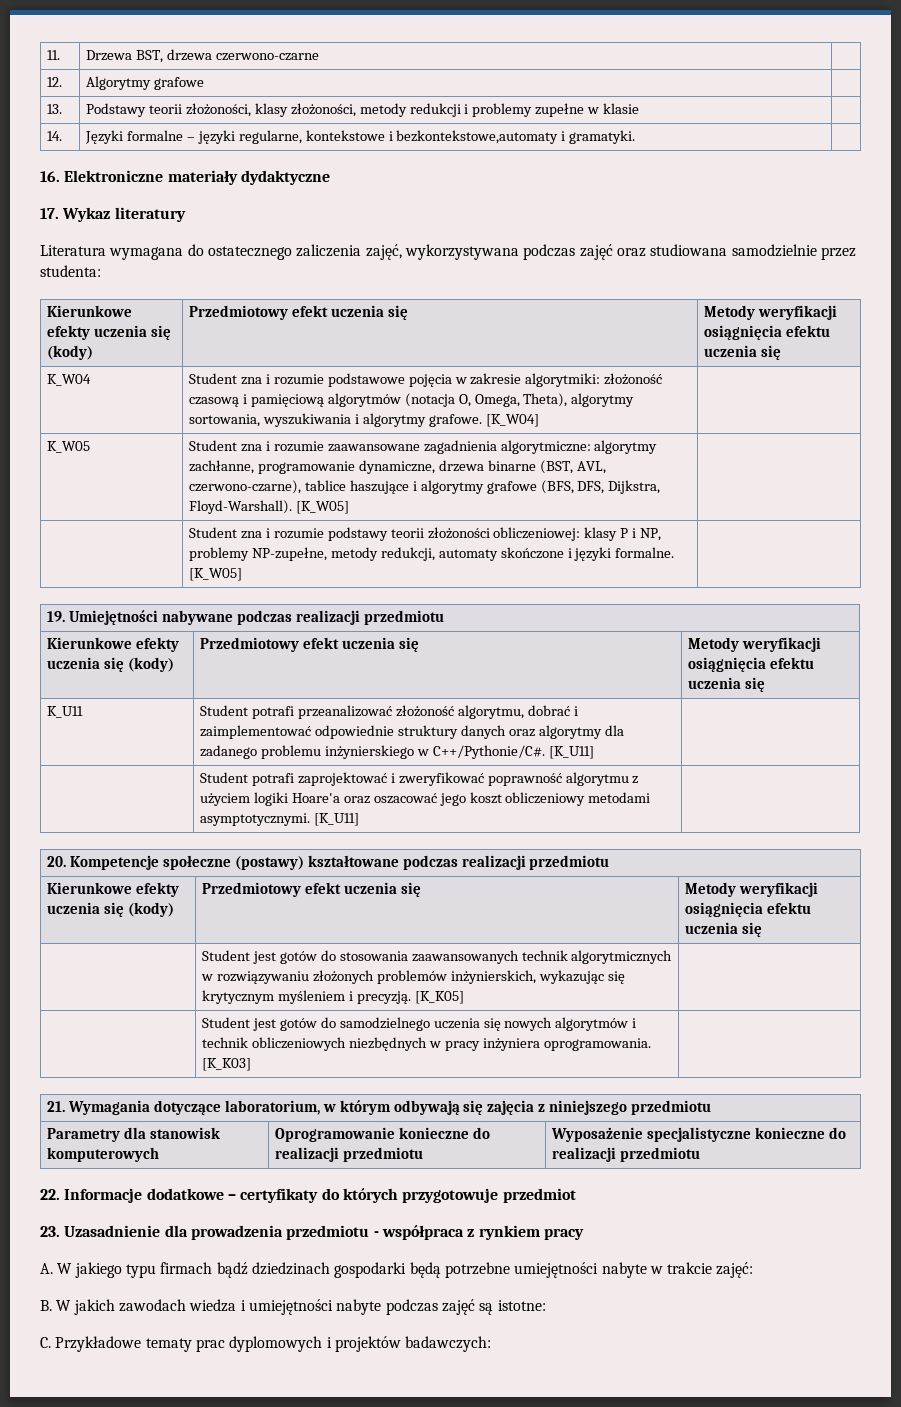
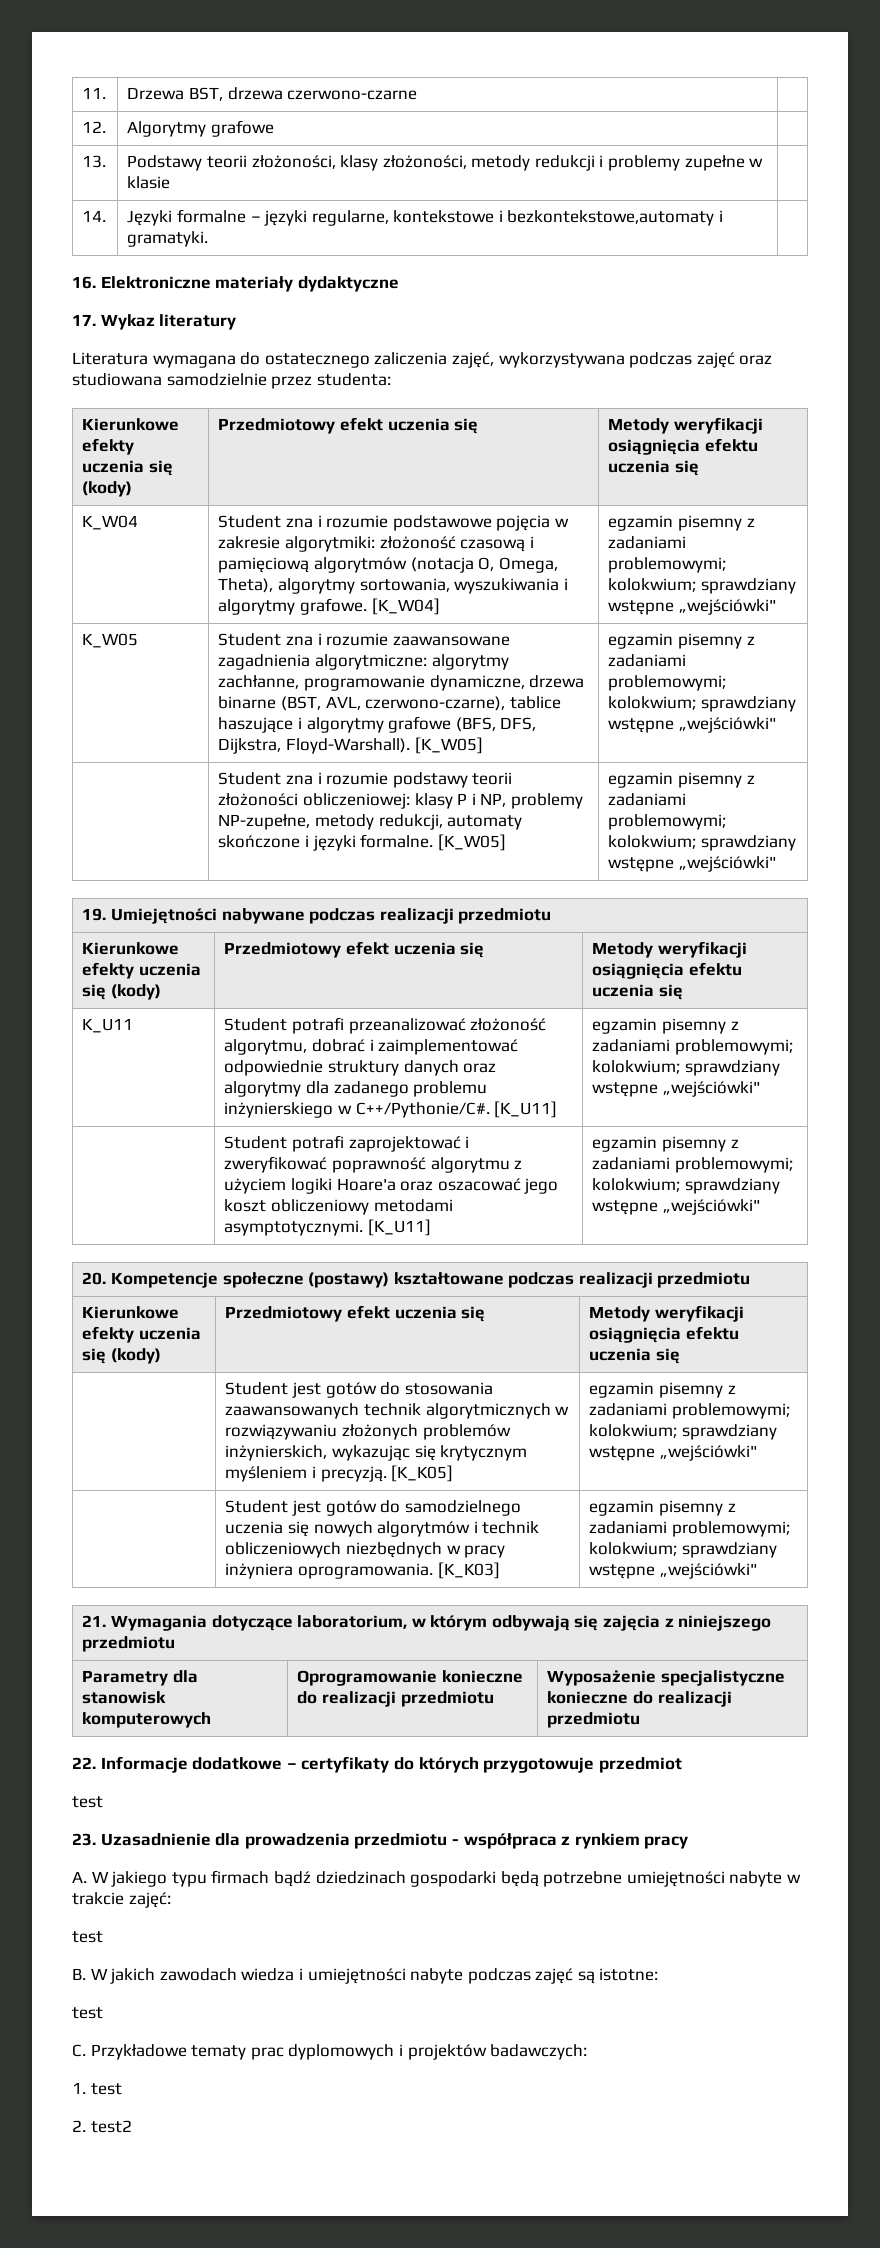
(539, 420) none -> [608,515,755,531] [608,536,687,549] [608,557,727,573] [608,578,796,594] [608,599,777,615] egzamin pisemny z zadaniami problemowymi; kolokwium; sprawdziany wstępne „wejściówki"
(349, 507) none -> [608,633,755,649] [608,654,687,667] [608,675,727,691] [608,696,796,712] [608,717,777,733] egzamin pisemny z zadaniami problemowymi; kolokwium; sprawdziany wstępne „wejściówki"
(243, 574) none -> [608,772,755,788] [608,793,687,806] [608,814,727,830] [608,835,796,851] [608,856,777,872] egzamin pisemny z zadaniami problemowymi; kolokwium; sprawdziany wstępne „wejściówki"
(594, 752) none -> [592,1018,739,1034] [592,1039,793,1055] [592,1060,780,1076] [592,1081,761,1097] egzamin pisemny z zadaniami problemowymi; kolokwium; sprawdziany wstępne „wejściówki"
(359, 819) none -> [592,1136,739,1152] [592,1157,793,1173] [592,1178,780,1194] [592,1199,761,1215] egzamin pisemny z zadaniami problemowymi; kolokwium; sprawdziany wstępne „wejściówki"
(464, 997) none -> [589,1382,736,1398] [589,1403,790,1419] [589,1424,777,1440] [589,1445,758,1461] egzamin pisemny z zadaniami problemowymi; kolokwium; sprawdziany wstępne „wejściówki"
(252, 1064) none -> [589,1500,736,1516] [589,1521,790,1537] [589,1542,777,1558] [589,1563,758,1579] egzamin pisemny z zadaniami problemowymi; kolokwium; sprawdziany wstępne „wejściówki"
(576, 1195) none -> [72,1796,103,1808] // test
(754, 1270) none -> [72,1931,103,1943] // test
(546, 1305) none -> [72,2007,103,2019] // test
(492, 1344) none -> [72,2082,122,2095] [72,2120,132,2133] // 1. test // 2. test2

